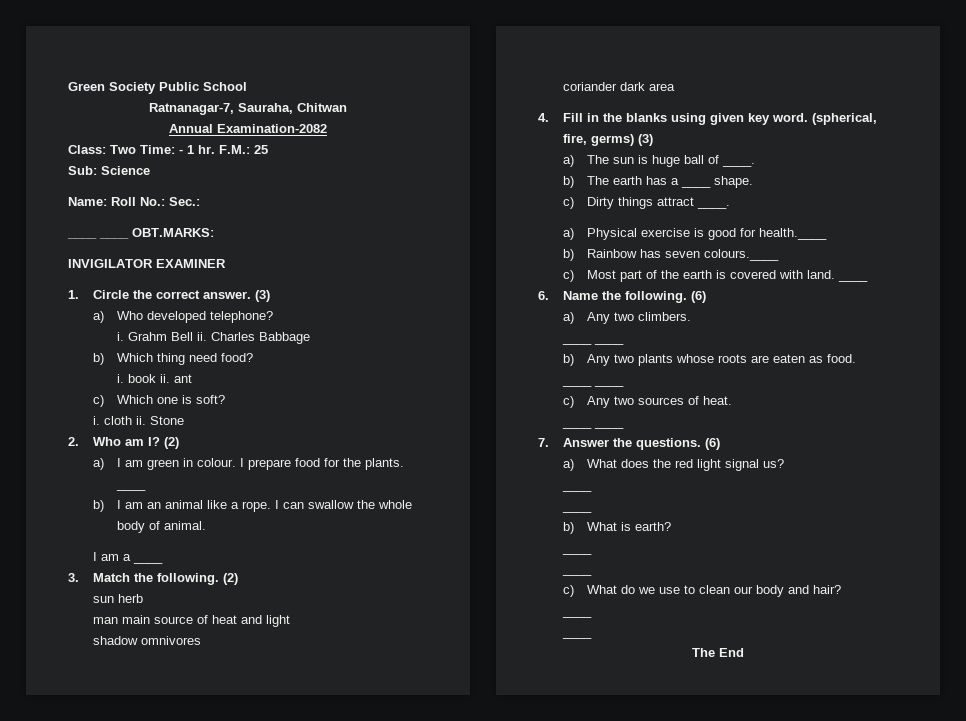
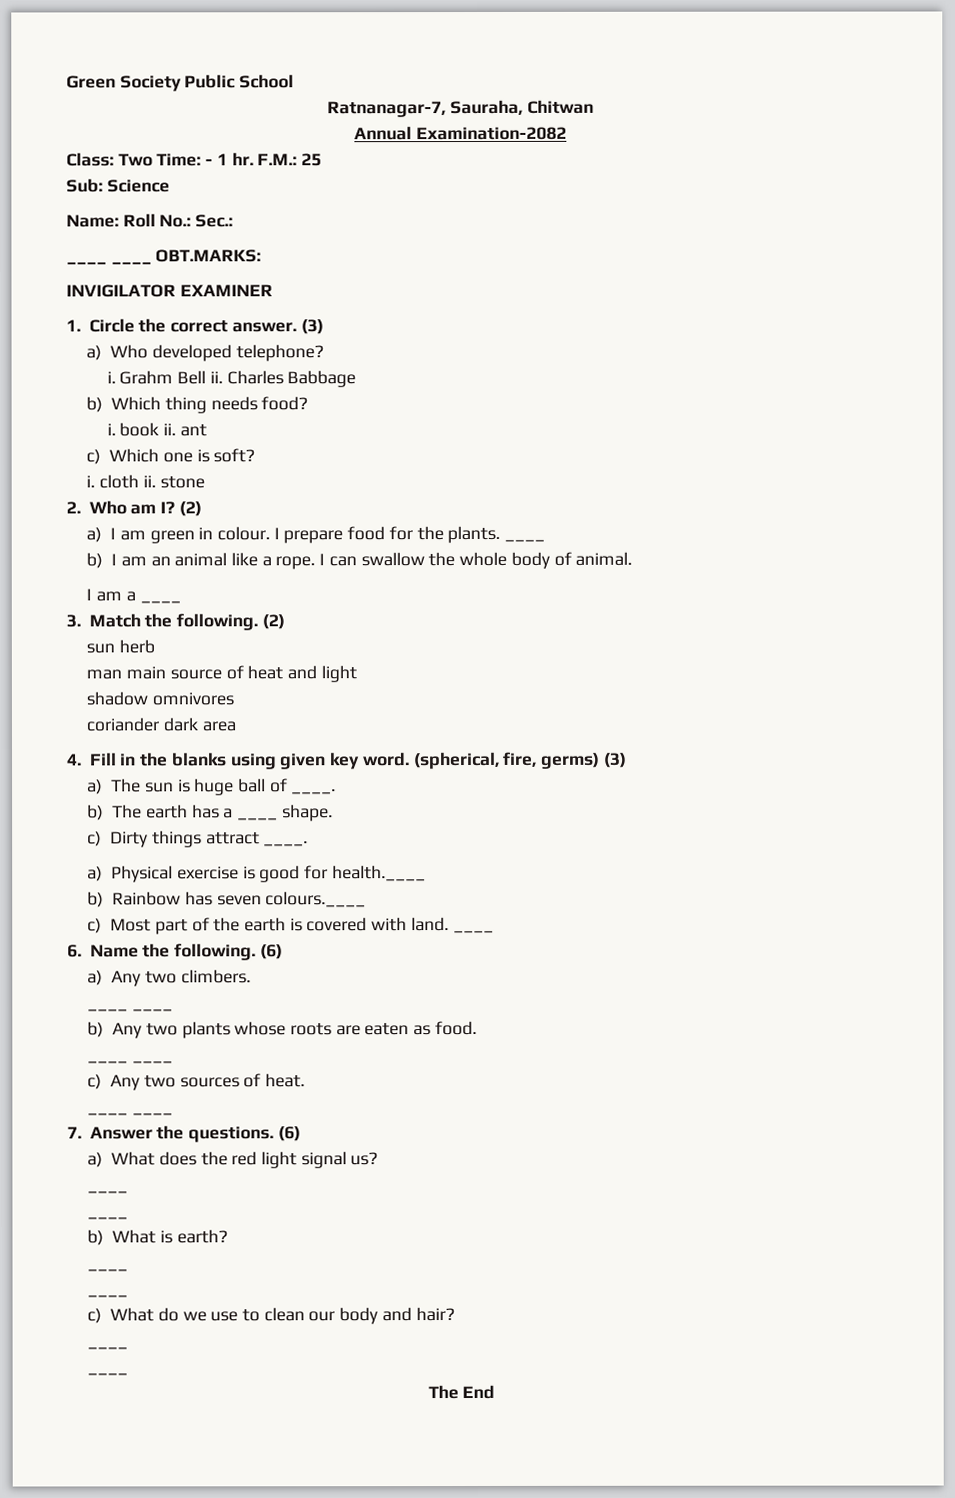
[189,353,218,362] need -> [210,396,258,411] needs
[149,416,184,425] Stone -> [159,475,205,489] stone

